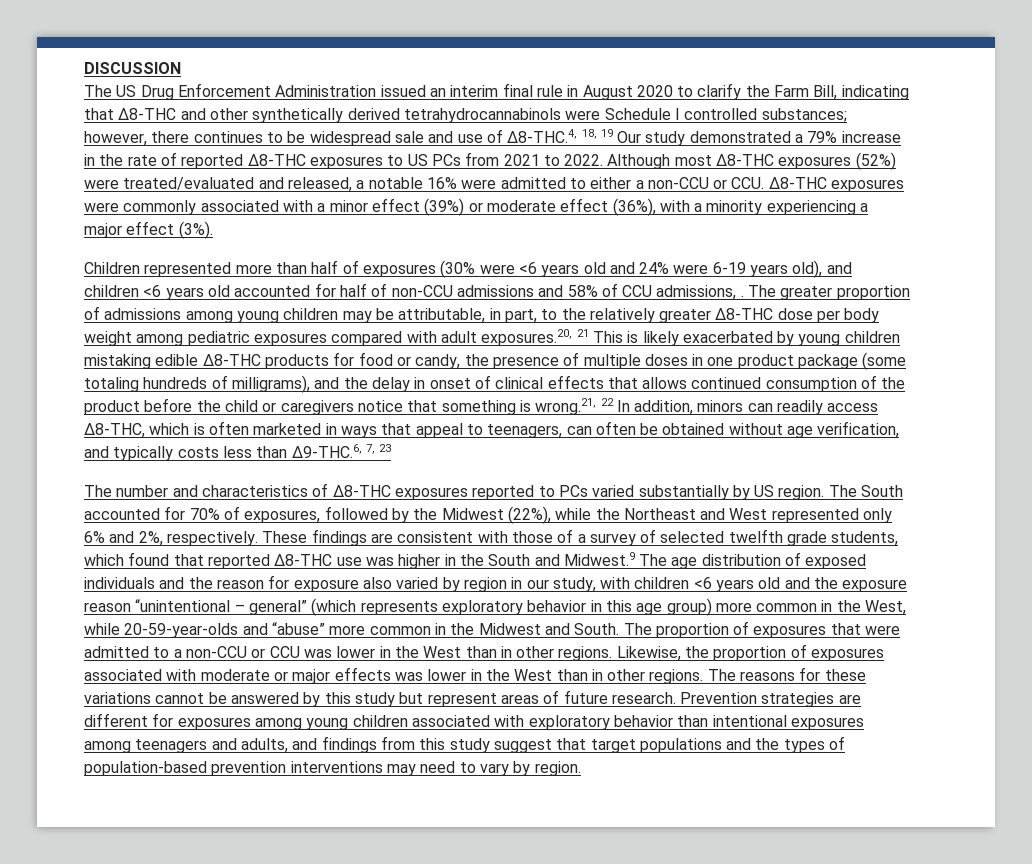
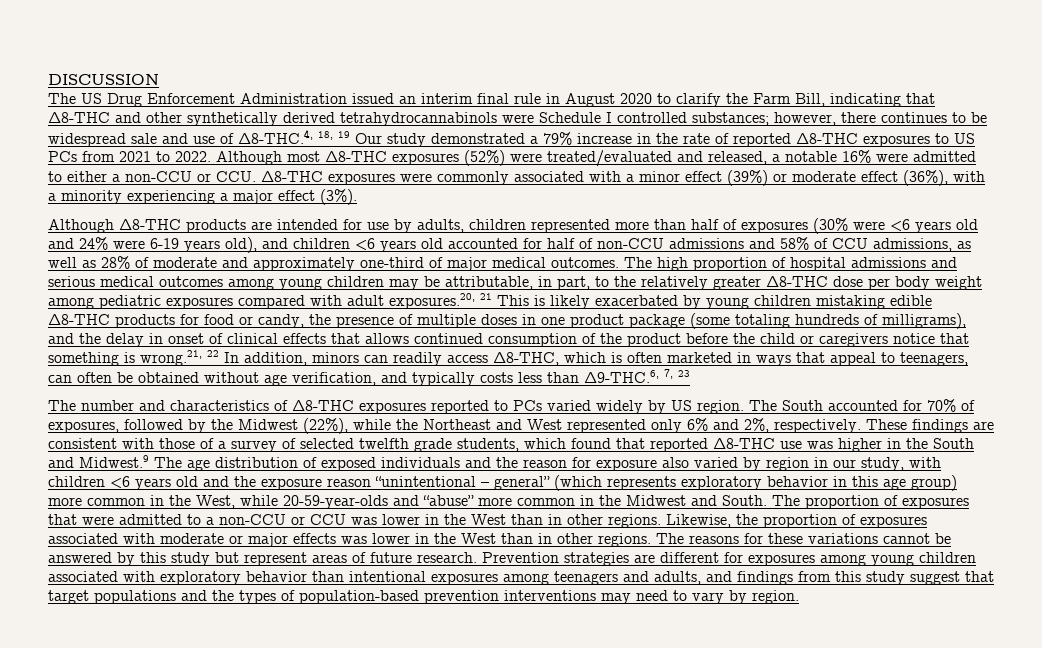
[84,262,140,274] Children -> [48,219,526,233] Although ∆8-THC products are intended for use by adults, children
[740,285,910,300] [84,306,182,320] . The greater proportion of admissions -> [957,241,971,249] [48,256,957,271] [48,276,223,287] as well as 28% of moderate and approximately one-third of major medical outcomes. The high proportion of hospital admissions and serious medical outcomes
[638,485,729,500] substantially -> [596,400,643,414] widely

